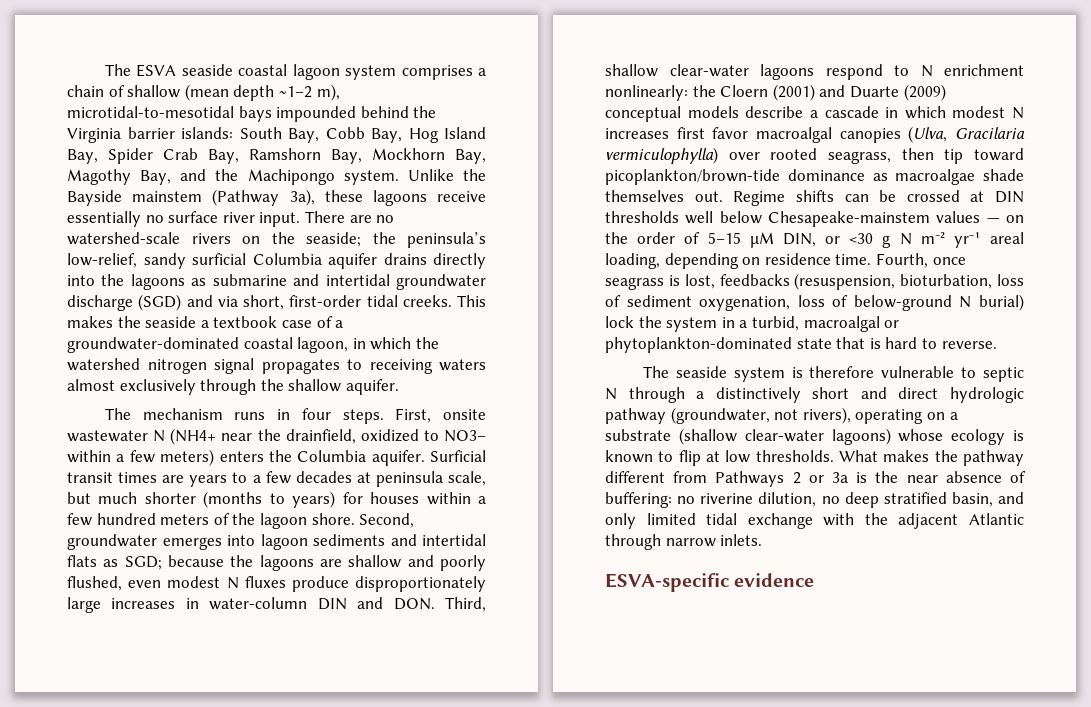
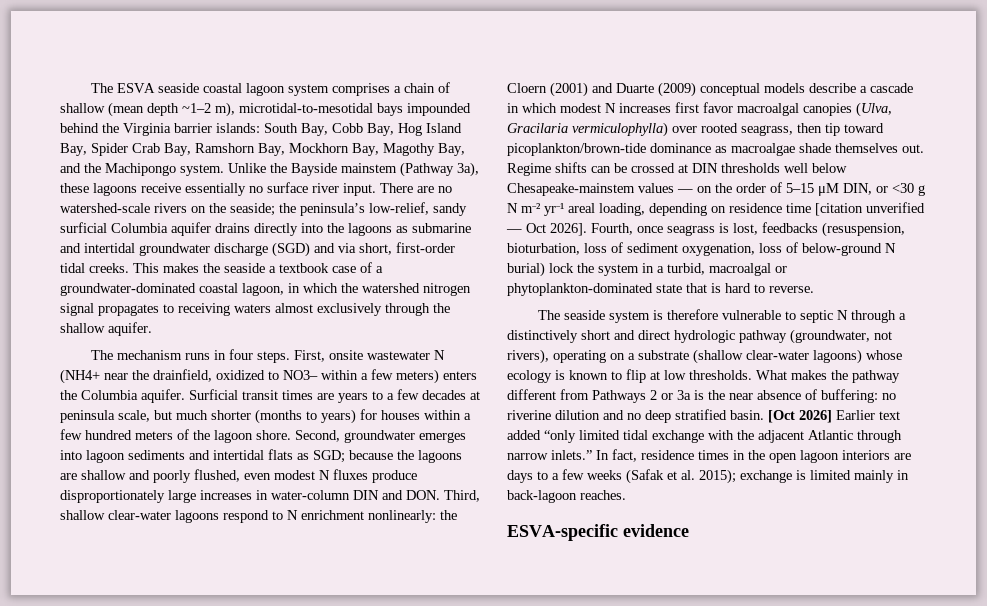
[835,254,872,265] time. -> [786,202,925,216] [506,223,587,236] time [citation unverified — Oct 2026].
[758,492,817,507] dilution, -> [555,410,624,420] dilution and
[951,492,1024,507] [605,513,636,529] basin, and only -> [730,410,900,423] [507,430,576,443] basin. [Oct 2026] Earlier text added “only
[720,534,763,546] inlets. -> [551,449,911,463] [507,469,909,484] [507,490,626,503] inlets.” In fact, residence times in the open lagoon interiors are days to a few weeks (Safak et al. 2015); exchange is limited mainly in back-lagoon reaches.

